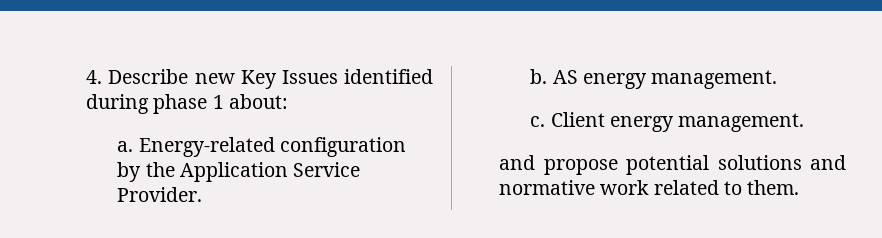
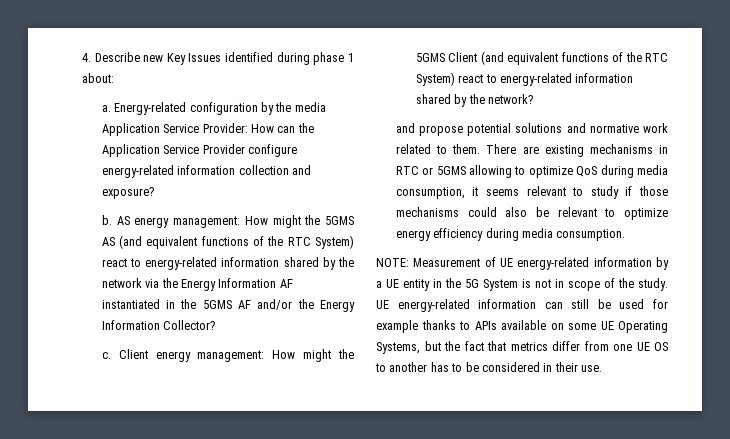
[179,162,361,182] [117,187,203,202] [530,69,778,89] [530,112,805,132] Application Service Provider. // b. AS energy management. // c. Client energy management. -> [294,102,326,112] [101,123,314,136] [101,144,297,157] [101,165,311,178] [101,187,154,199] [101,215,354,228] [101,235,354,249] [101,257,354,270] [101,278,293,291] [101,299,355,312] [101,320,216,330] [101,349,354,362] [415,51,668,65] [415,72,634,86] [415,94,533,107] media Application Service Provider: How can the Application Service Provider configure energy-related information collection and exposure? // b. AS energy management: How might the 5GMS AS (and equivalent functions of the RTC System) react to energy-related information shared by the network via the Energy Information AF instantiated in the 5GMS AF and/or the Energy Information Collector? // c. Client energy management: How might the 5GMS Client (and equivalent functions of the RTC System) react to energy-related information shared by the network?
(800, 187) none -> [486,144,668,157] [395,165,668,178] [395,186,668,199] [395,207,668,220] [395,228,626,241] [376,257,669,270] [376,278,668,291] [376,299,668,312] [376,320,668,333] [376,341,668,354] [375,362,602,372] There are existing mechanisms in RTC or 5GMS allowing to optimize QoS during media consumption, it seems relevant to study if those mechanisms could also be relevant to optimize energy efficiency during media consumption. // NOTE: Measurement of UE energy-related information by a UE entity in the 5G System is not in scope of the study. UE energy-related information can still be used for example thanks to APIs available on some UE Operating Systems, but the fact that metrics differ from one UE OS to another has to be considered in their use.

